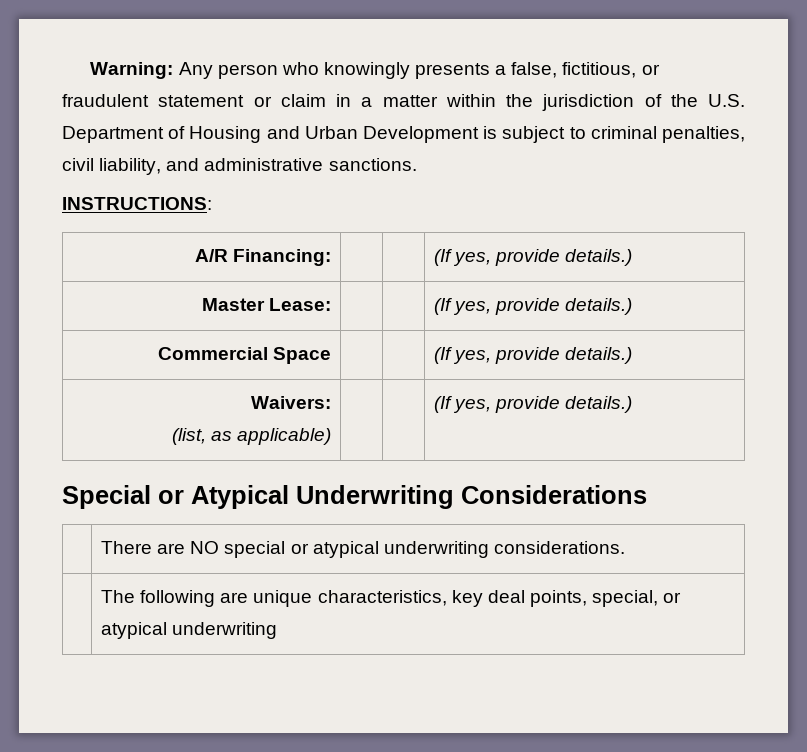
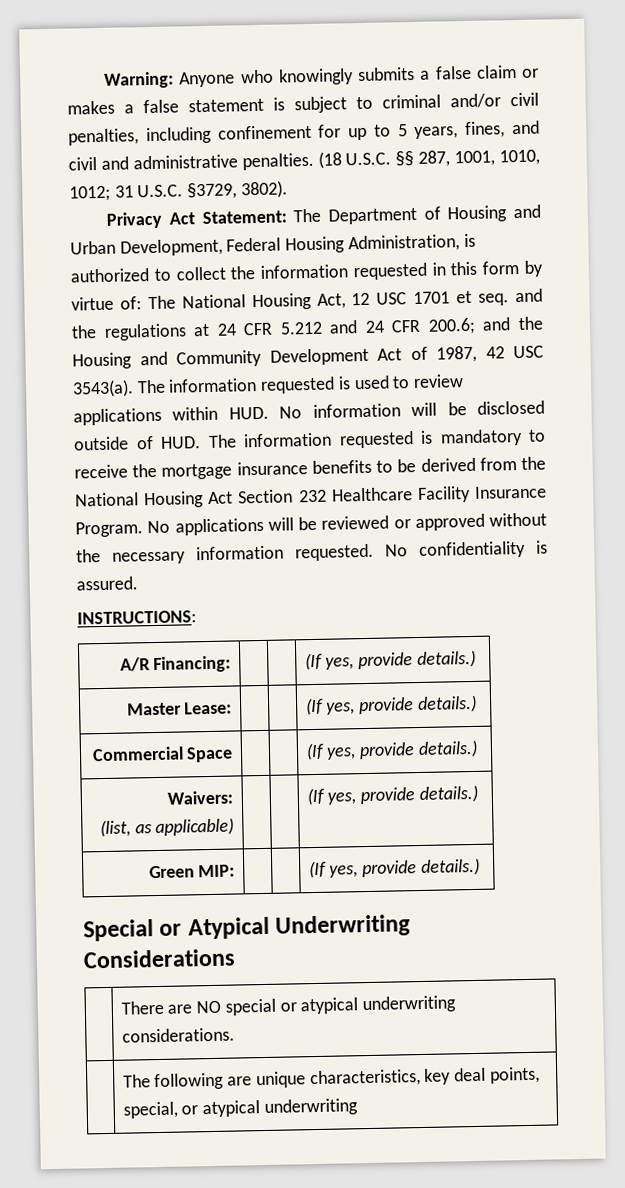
[178,62,660,79] [62,94,745,111] Any person who knowingly presents a false, fictitious, or fraudulent statement or claim in a matter within the jurisdiction of the U.S. -> [179,65,539,88] [67,92,539,115] [68,120,540,146] [68,149,541,171] [69,180,288,202] [106,208,322,229] Anyone who knowingly submits a false claim or makes a false statement is subject to criminal and/or civil penalties, including confinement for up to 5 years, fines, and civil and administrative penalties. (18 U.S.C. §§ 287, 1001, 1010, 1012; 31 U.S.C. §3729, 3802). // Privacy Act Statement: The
[363,126,746,143] [62,158,417,175] Development is subject to criminal penalties, civil liability, and administrative sanctions. -> [119,233,476,257] [70,260,544,283] [71,288,544,311] [71,316,544,341] [72,345,544,370] [72,374,465,398] [73,400,546,426] [73,428,546,451] [74,456,546,480] [75,485,547,509] [75,512,547,538] [76,540,548,565] [76,576,138,591] Development, Federal Housing Administration, is authorized to collect the information requested in this form by virtue of: The National Housing Act, 12 USC 1701 et seq. and the regulations at 24 CFR 5.212 and 24 CFR 200.6; and the Housing and Community Development Act of 1987, 42 USC 3543(a). The information requested is used to review applications within HUD. No information will be disclosed outside of HUD. The information requested is mandatory to receive the mortgage insurance benefits to be derived from the National Housing Act Section 232 Healthcare Facility Insurance Program. No applications will be reviewed or approved without the necessary information requested. No confidentiality is assured.
(633, 404) none -> [148,864,236,879] [308,857,480,879] // Green MIP: | | | (If yes, provide details.)

